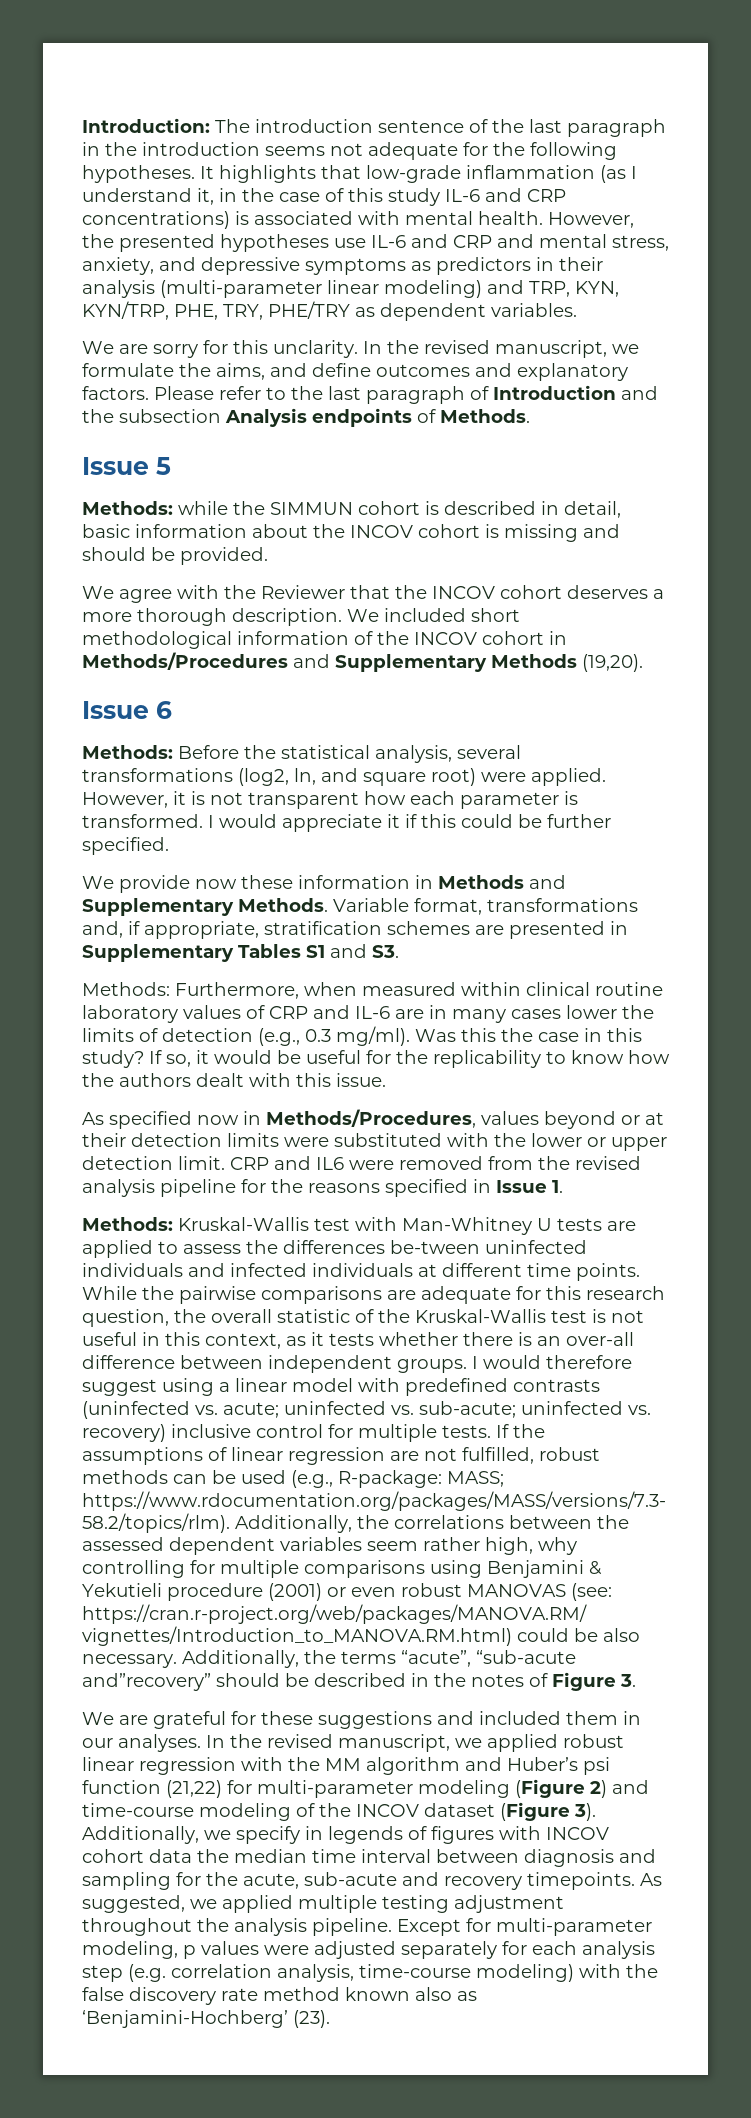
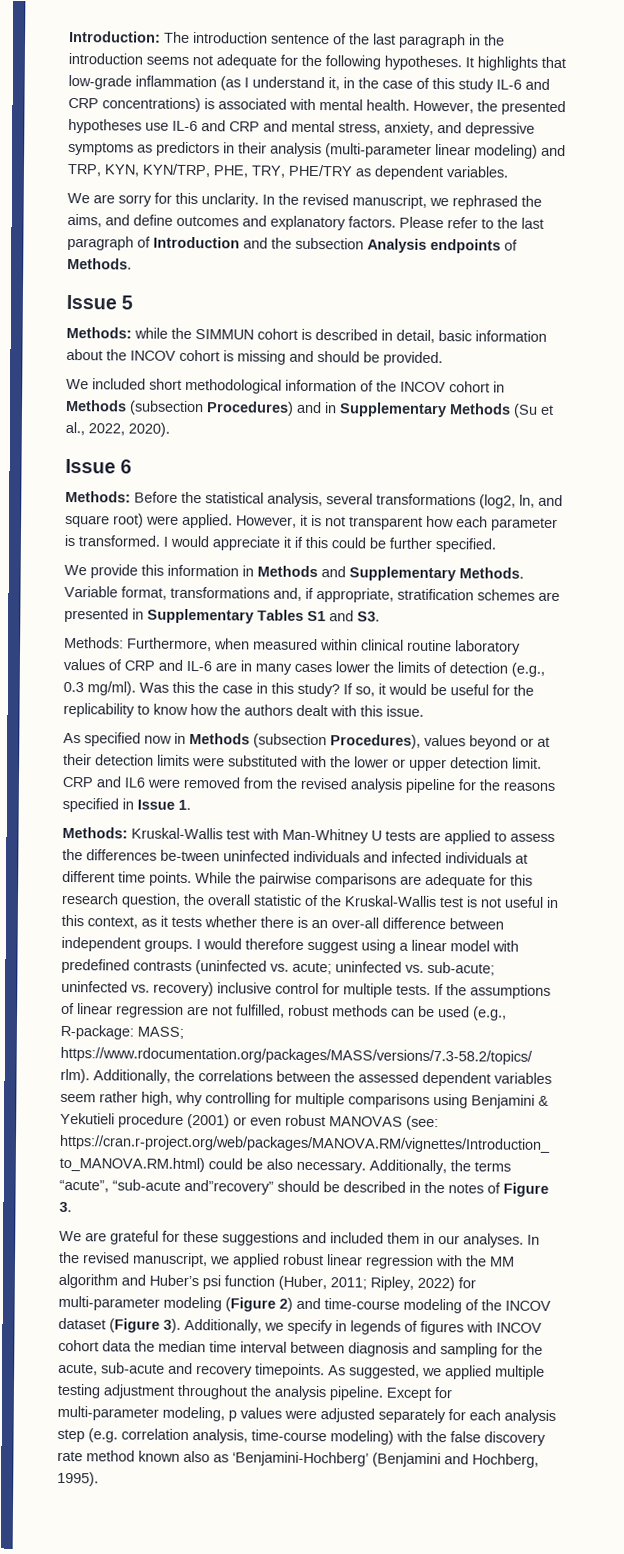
[82,363,174,377] formulate -> [452,195,518,210] rephrased
[119,585,664,603] [82,608,379,626] agree with the Reviewer that the INCOV cohort deserves a more thorough description. We -> (89, 384) none
[82,652,643,672] Methods/Procedures and Supplementary Methods (19,20). -> [65,399,554,418] [65,421,170,437] Methods (subsection Procedures) and in Supplementary Methods (Su et al., 2022, 2020).
[195,875,293,889] now these -> [141,564,164,576] this
[266,1109,476,1128] Methods/Procedures, -> [189,732,421,749] Methods (subsection Procedures),
[166,1780,222,1798] (21,22) -> [278,1275,455,1292] (Huber, 2011; Ripley, 2022)
[293,2010,330,2028] (23). -> [372,1452,539,1468] [57,1471,99,1487] (Benjamini and Hochberg, 1995).

